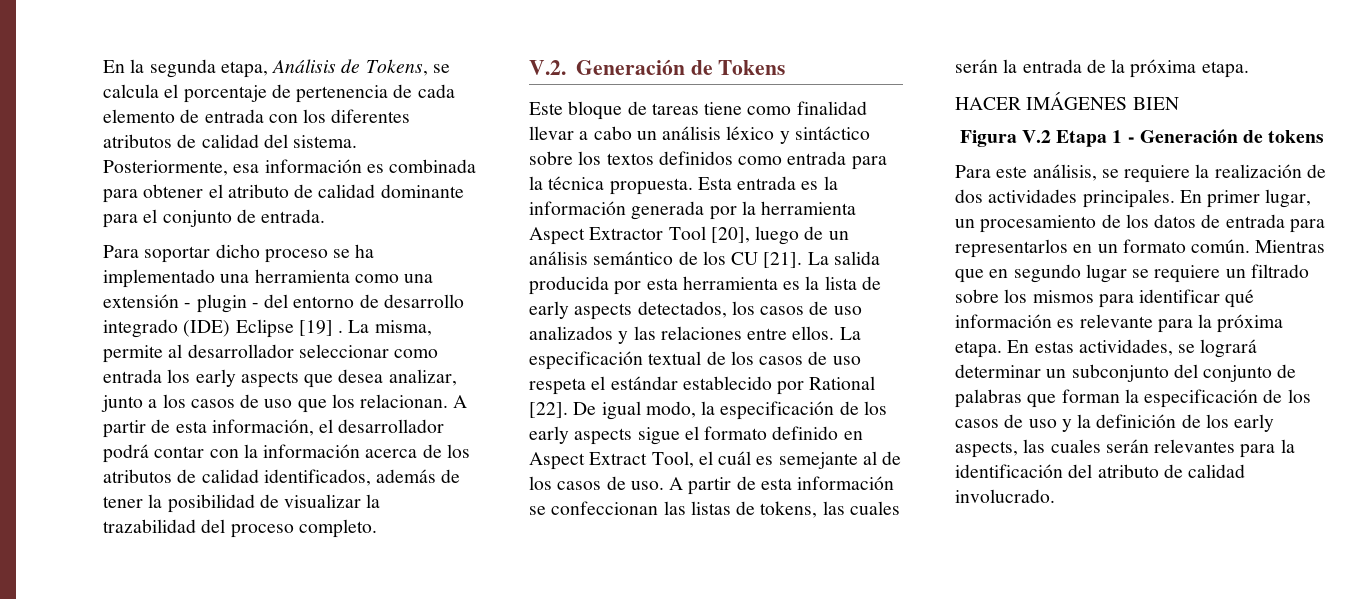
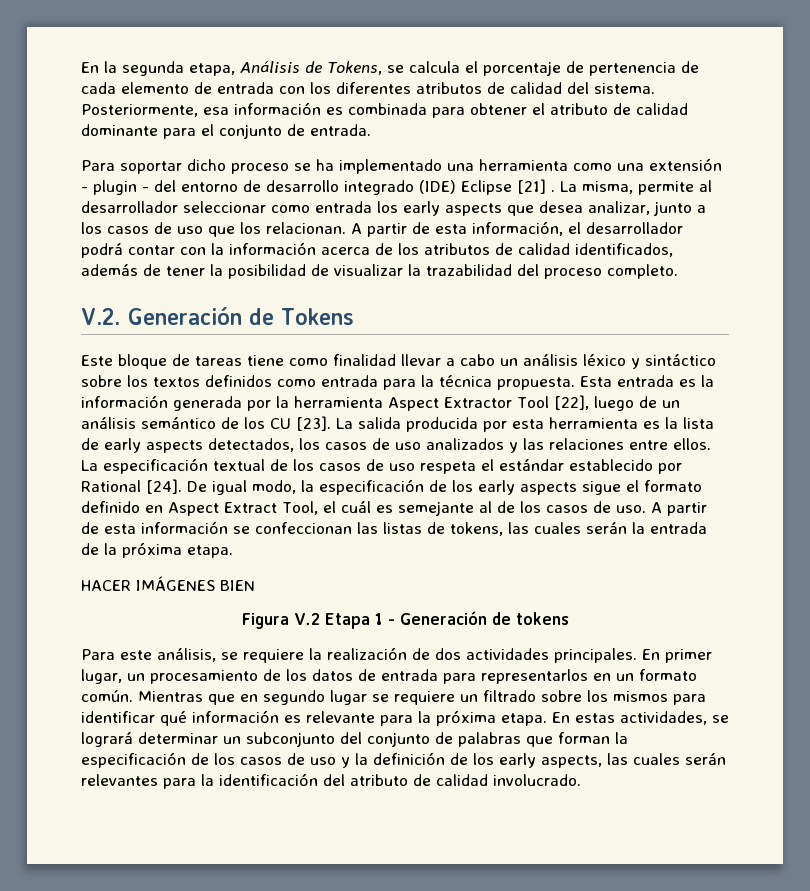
[298,320,333,336] [19] -> [517,179,546,194] [21]
[710,227,750,243] [20], -> [553,395,589,410] [22],
[763,252,803,268] [21]. -> [296,416,331,431] [23].
[529,402,568,418] [22]. -> [146,479,182,494] [24].

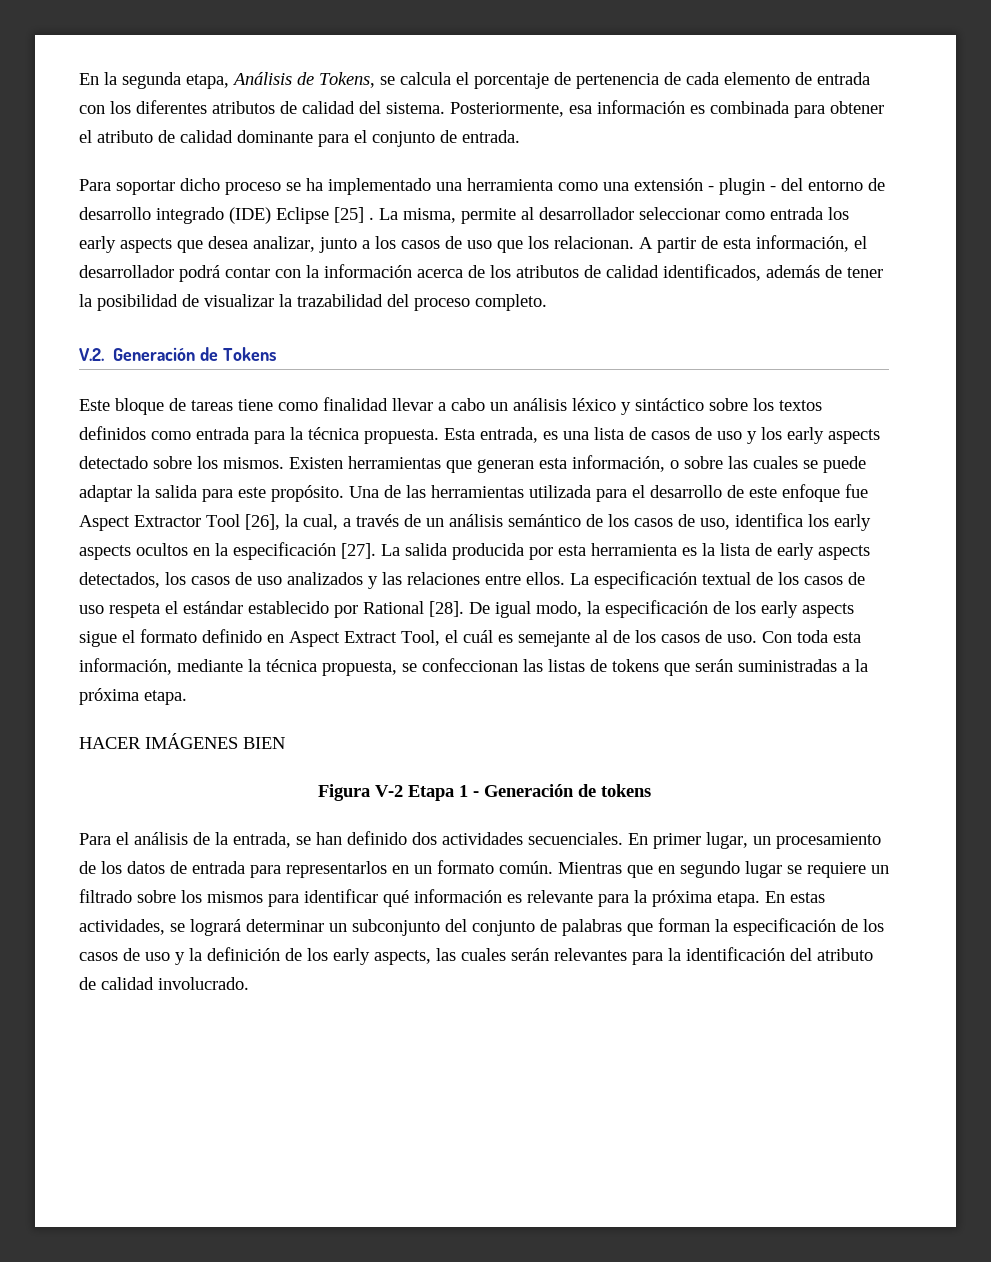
[517,179,546,194] [21] -> [334,207,364,223] [25]
[617,375,714,387] [81,395,634,411] entrada es la información generada por la herramienta Aspect Extractor Tool [22], luego -> [480,427,880,444] [79,455,866,473] [79,484,868,502] [79,514,399,531] entrada, es una lista de casos de uso y los early aspects detectado sobre los mismos. Existen herramientas que generan esta información, o sobre las cuales se puede adaptar la salida para este propósito. Una de las herramientas utilizada para el desarrollo de este enfoque fue Aspect Extractor Tool [26], la cual, a través
[270,416,331,431] CU [23]. -> [634,513,871,531] [79,542,376,560] casos de uso, identifica los early aspects ocultos en la especificación [27].
[146,479,182,494] [24]. -> [429,601,464,617] [28].
[650,502,707,516] [81,521,228,534] A partir de esta información -> [762,630,861,643] [79,658,397,676] Con toda esta información, mediante la técnica propuesta,
[450,522,707,536] [81,543,99,555] tokens, las cuales serán la entrada de -> [612,659,850,676] tokens que serán suministradas a
[293,613,320,625] V.2 -> [374,785,403,797] V-2
[120,647,430,663] este análisis, se requiere la realización de -> [116,831,407,848] el análisis de la entrada, se han definido
[554,648,637,663] principales. -> [528,832,623,845] secuenciales.

